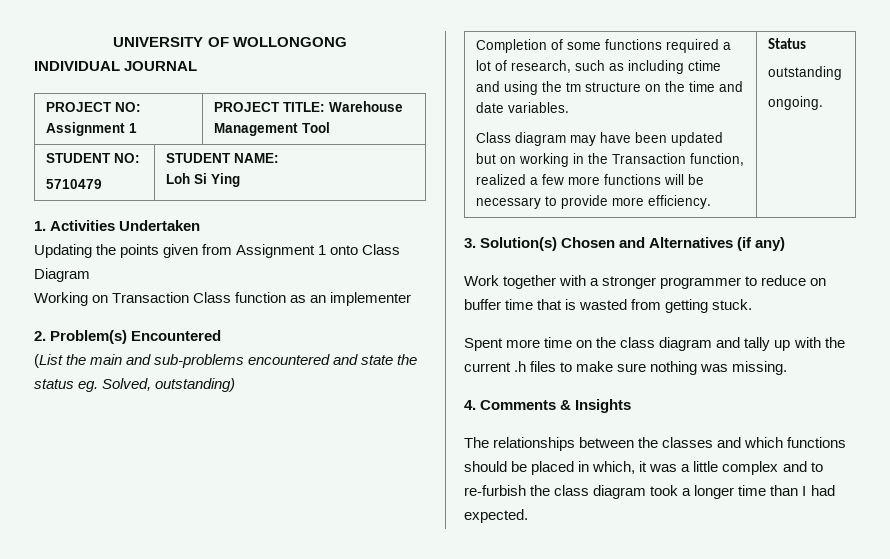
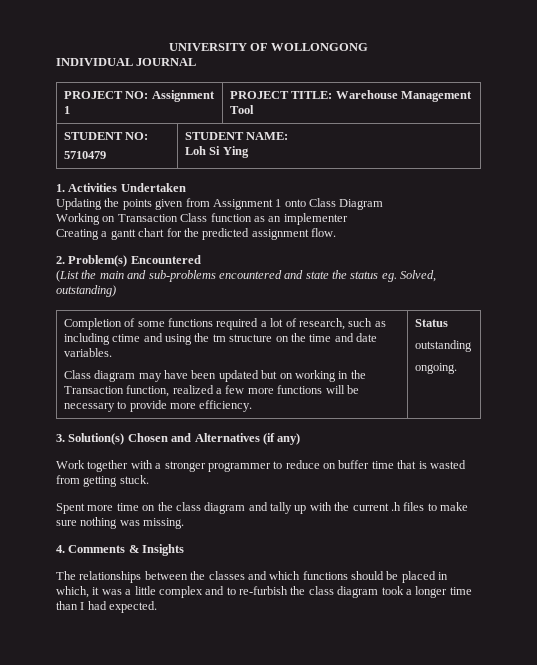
(412, 299) none -> [56,228,336,240] // Creating a gantt chart for the predicted assignment flow.

